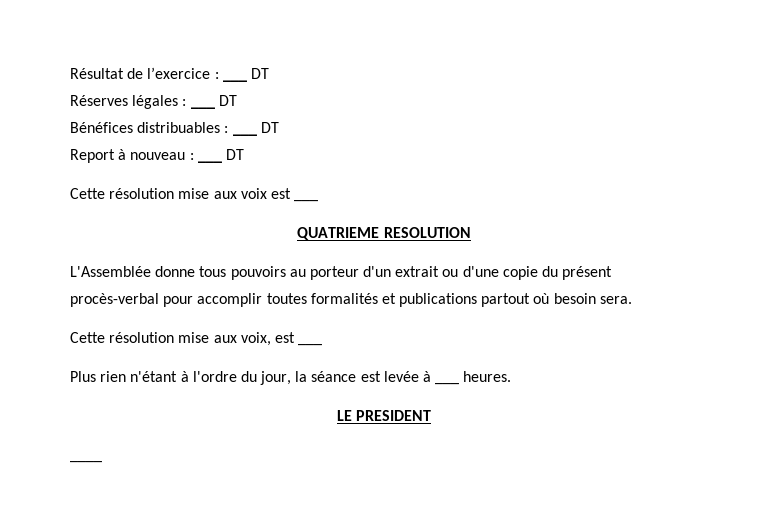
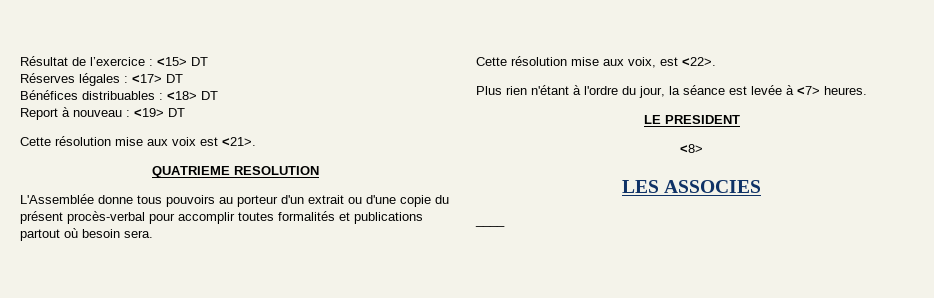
[222,79,247,82] ___ -> [157,57,187,66] <15>
[190,106,215,109] ___ -> [132,74,162,83] <17>
[232,133,257,136] ___ -> [167,91,197,100] <18>
[197,160,222,163] ___ -> [134,108,164,117] <19>
[294,199,319,202] ___ -> [222,137,256,146] <21>.
[298,343,323,346] ___ -> [682,57,716,66] <22>.
[435,382,460,385] ___ -> [797,86,820,95] <7>
(432, 415) none -> [680,144,703,153] [621,180,762,193] // <8> // LES ASSOCIES

